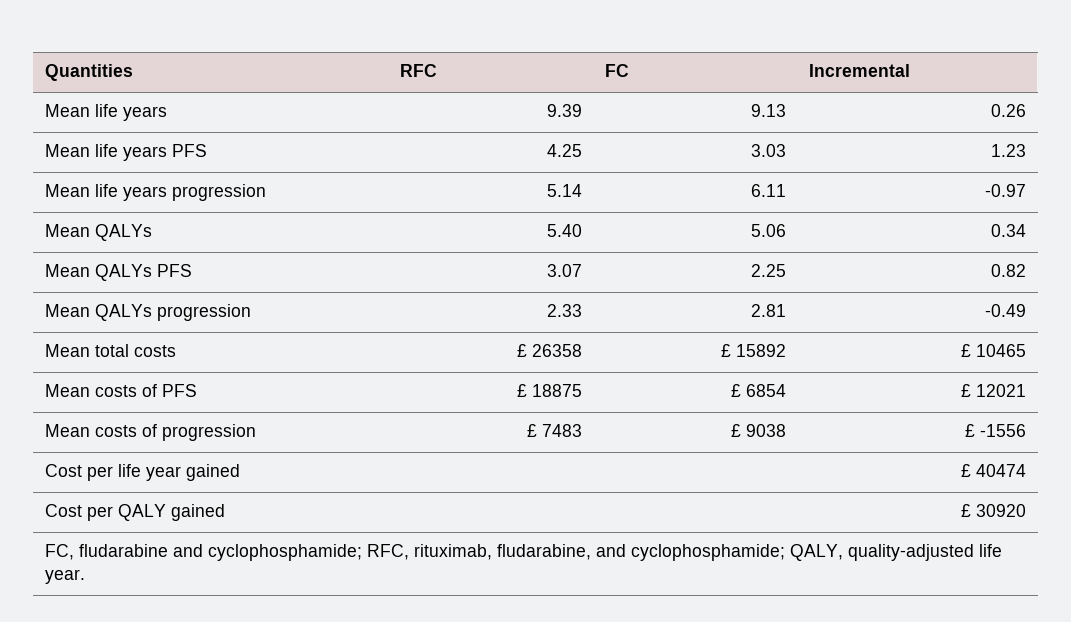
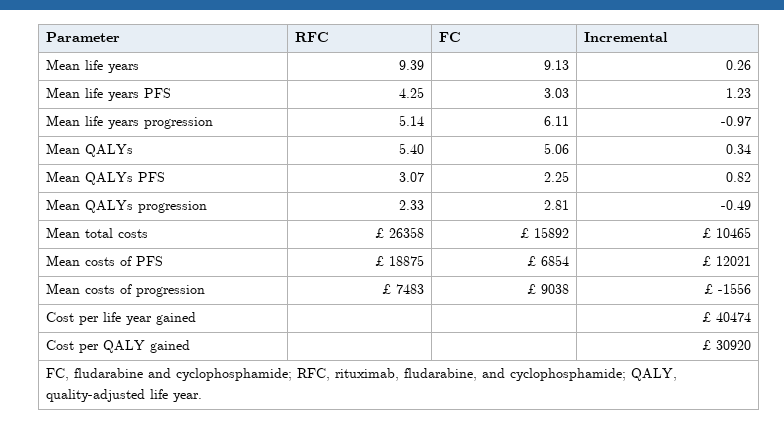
[44,64,133,81] Quantities -> [45,32,120,42] Parameter

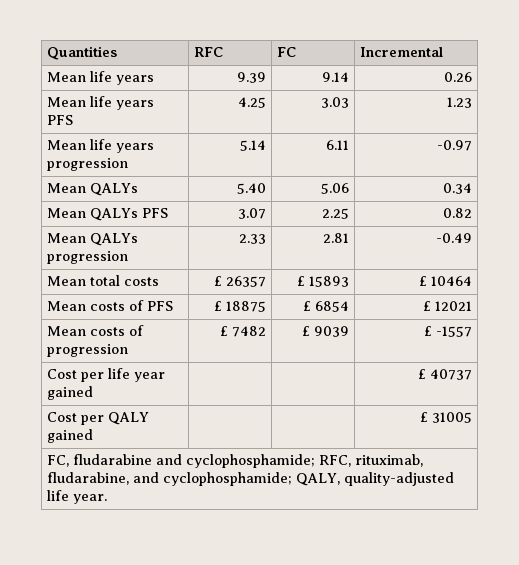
[45,32,120,42] Parameter -> [47,46,118,60] Quantities
[544,60,570,70] 9.13 -> [321,72,349,82] 9.14
[389,227,425,238] [520,227,570,238] [702,227,752,238] 26358 | £ 15892 | £ 10465 -> [225,276,266,287] [296,276,349,287] [418,276,472,286] 26357 | £ 15893 | £ 10464
[396,284,425,294] [527,284,570,294] [704,283,752,294] 7483 | £ 9038 | £ -1556 -> [231,326,266,337] [301,326,349,337] [423,326,472,337] 7482 | £ 9039 | £ -1557
[716,312,752,322] 40474 -> [429,369,472,380] 40737
[716,340,752,350] 30920 -> [431,412,472,423] 31005

